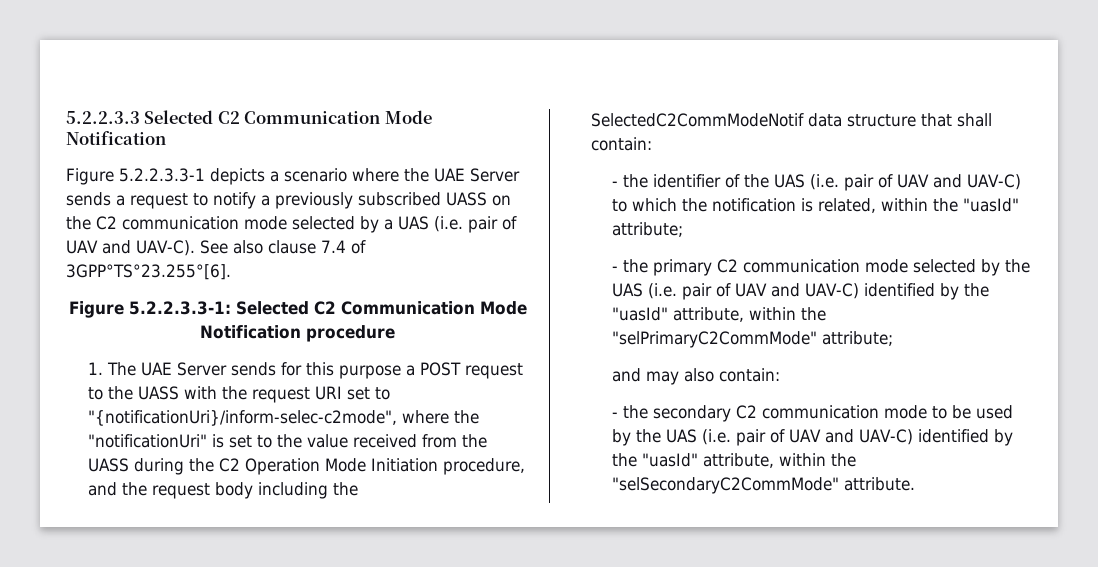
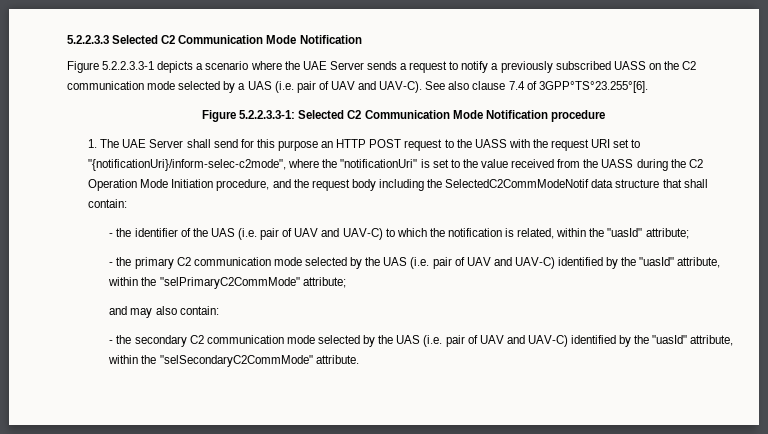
[230,362,276,376] sends -> [186,139,238,148] shall send
[405,365,415,376] a -> [321,139,367,148] an HTTP
[932,405,1014,419] to be used -> [317,335,360,344] selected

